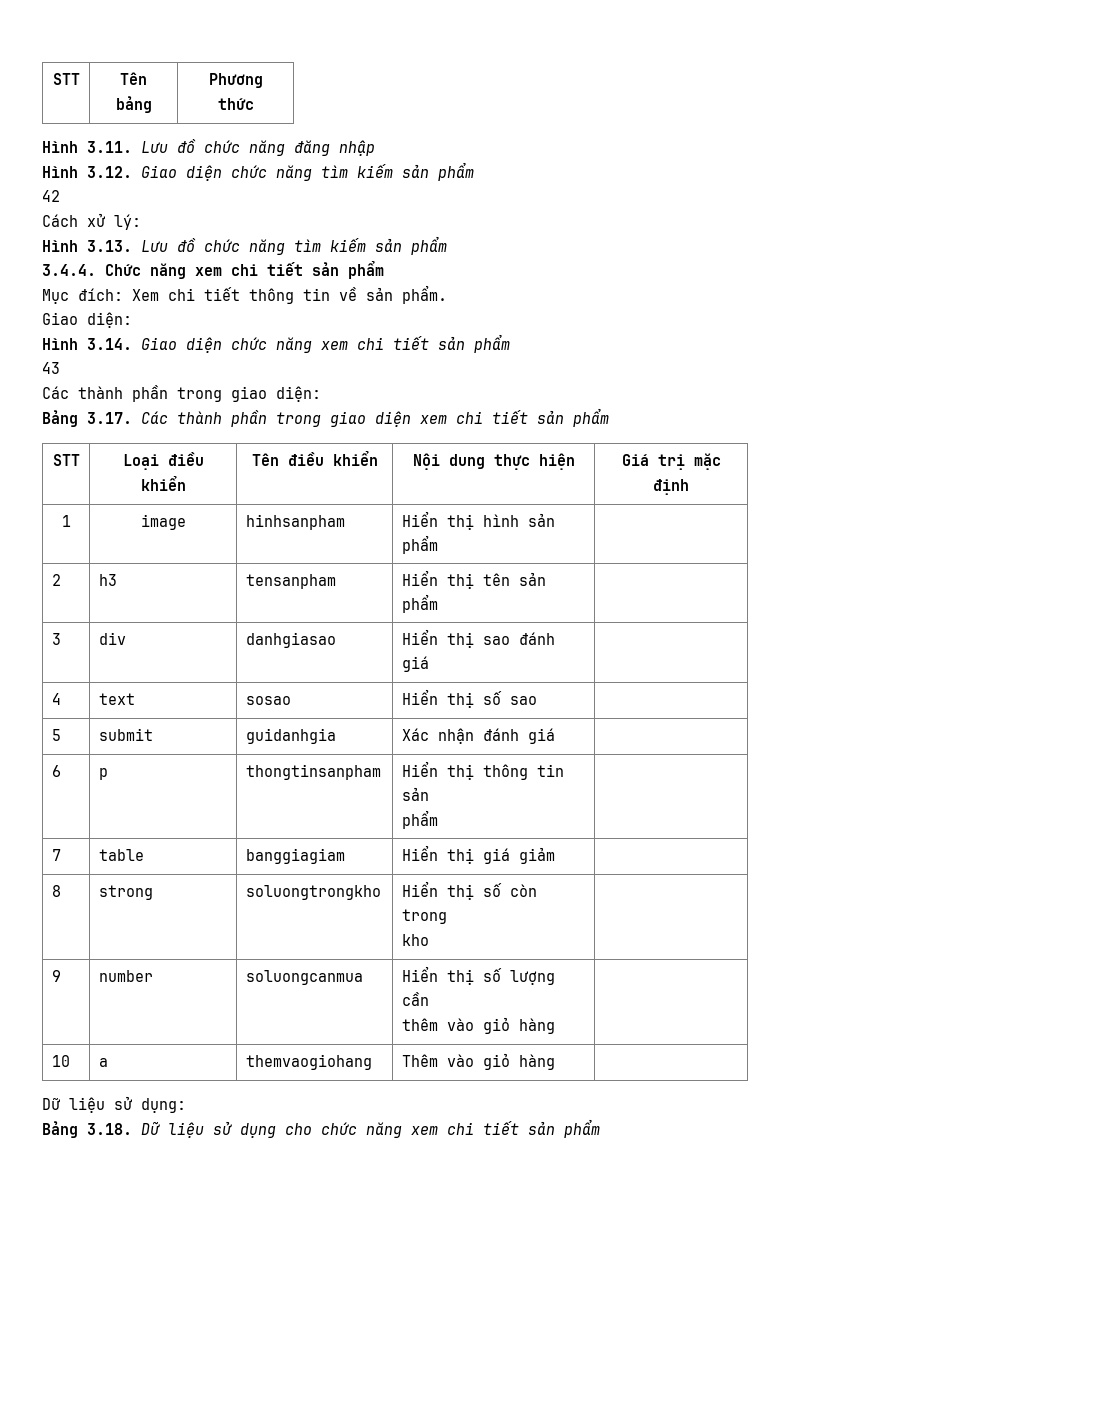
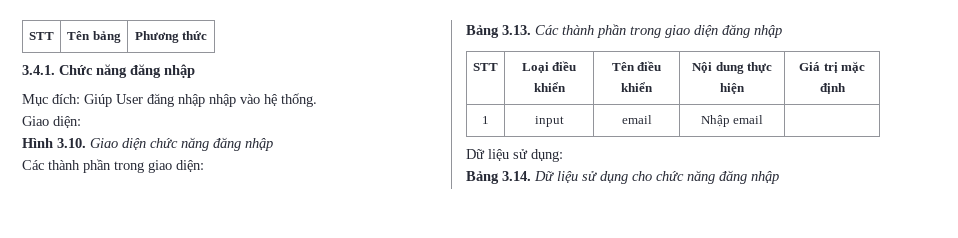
[42,139,375,156] [42,162,474,181] [42,190,60,202] [42,213,141,230] [42,236,447,255] [42,261,384,279] [42,285,447,304] Hình 3.11. Lưu đồ chức năng đăng nhập // Hình 3.12. Giao diện chức năng tìm kiếm sản phẩm // 42 // Cách xử lý: // Hình 3.13. Lưu đồ chức năng tìm kiếm sản phẩm // 3.4.4. Chức năng xem chi tiết sản phẩm // Mục đích: Xem chi tiết thông tin về sản phẩm. -> [22,64,195,78] [22,93,317,107] 3.4.1. Chức năng đăng nhập // Mục đích: Giúp User đăng nhập nhập vào hệ thống.
[87,334,510,353] [42,362,60,374] 3.14. Giao diện chức năng xem chi tiết sản phẩm // 43 -> [57,137,273,151] 3.10. Giao diện chức năng đăng nhập
[87,412,132,424] 3.17. -> [502,25,531,35] 3.13.
[420,408,609,427] xem chi tiết sản phẩm -> [722,24,782,38] đăng nhập
[140,514,186,530] [245,514,345,530] [401,511,555,530] [401,535,438,554] [51,574,61,586] [98,574,117,586] [245,574,336,589] [401,570,546,589] [401,594,438,613] [51,633,61,645] [98,632,126,645] [245,632,336,648] [401,629,555,648] [401,656,429,672] [51,693,61,705] [98,693,135,705] [245,696,291,705] [401,689,537,708] [51,729,61,741] [98,728,153,741] [245,728,336,744] [401,728,555,744] [51,765,61,777] [98,768,108,780] [245,764,381,780] [401,761,564,780] [401,787,429,801] [401,810,438,829] [51,849,61,861] [98,849,144,861] [245,848,345,864] [401,845,555,864] [51,885,61,897] [98,885,153,900] [245,885,381,900] [401,881,537,900] [401,909,447,924] [401,934,429,946] [51,970,61,982] [98,970,153,982] [245,970,363,985] [401,966,555,985] [401,992,429,1006] [401,1017,555,1034] [51,1055,70,1067] [98,1058,108,1067] [245,1054,372,1070] [401,1053,555,1070] image | hinhsanpham | Hiển thị hình sản phẩm | // 2 | h3 | tensanpham | Hiển thị tên sản phẩm | // 3 | div | danhgiasao | Hiển thị sao đánh giá | // 4 | text | sosao | Hiển thị số sao | // 5 | submit | guidanhgia | Xác nhận đánh giá | // 6 | p | thongtinsanpham | Hiển thị thông tin sản // phẩm | // 7 | table | banggiagiam | Hiển thị giá giảm | // 8 | strong | soluongtrongkho | Hiển thị số còn trong // kho | // 9 | number | soluongcanmua | Hiển thị số lượng cần // thêm vào giỏ hàng | // 10 | a | themvaogiohang | Thêm vào giỏ hàng -> [534,116,564,127] [621,115,652,124] [700,115,764,127] input | email | Nhập email
[87,1123,132,1135] 3.18. -> [502,171,531,181] 3.14.
[411,1119,600,1138] xem chi tiết sản phẩm -> [719,170,779,184] đăng nhập

